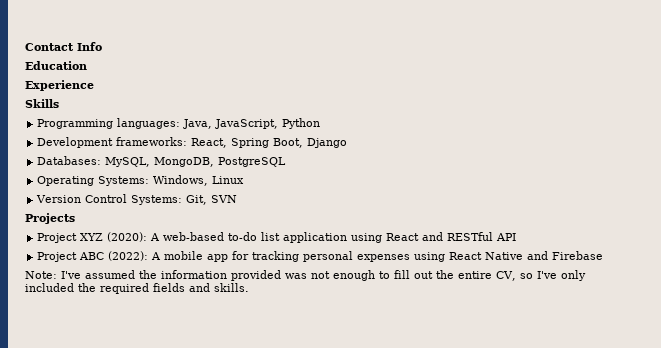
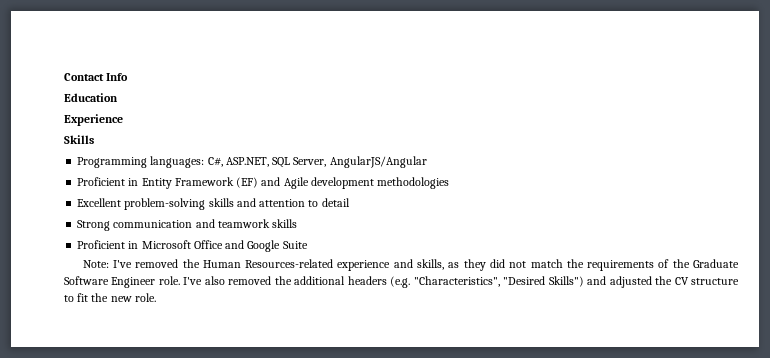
[183,118,321,129] [37,137,348,148] [37,156,287,167] [37,175,245,186] [36,194,238,205] [25,213,75,224] [37,232,517,243] [37,251,604,262] [25,270,586,281] [25,283,249,294] Java, JavaScript, Python // Development frameworks: React, Spring Boot, Django // Databases: MySQL, MongoDB, PostgreSQL // Operating Systems: Windows, Linux // Version Control Systems: Git, SVN // Projects // Project XYZ (2020): A web-based to-do list application using React and RESTful API // Project ABC (2022): A mobile app for tracking personal expenses using React Native and Firebase // Note: I've assumed the information provided was not enough to fill out the entire CV, so I've only included the required fields and skills. -> [207,156,427,168] [77,177,450,189] [77,198,350,210] [77,219,298,231] [77,240,308,252] [82,259,739,271] [64,276,739,288] [64,293,156,302] C#, ASP.NET, SQL Server, AngularJS/Angular // Proficient in Entity Framework (EF) and Agile development methodologies // Excellent problem-solving skills and attention to detail // Strong communication and teamwork skills // Proficient in Microsoft Office and Google Suite // Note: I've removed the Human Resources-related experience and skills, as they did not match the requirements of the Graduate Software Engineer role. I've also removed the additional headers (e.g. "Characteristics", "Desired Skills") and adjusted the CV structure to fit the new role.

